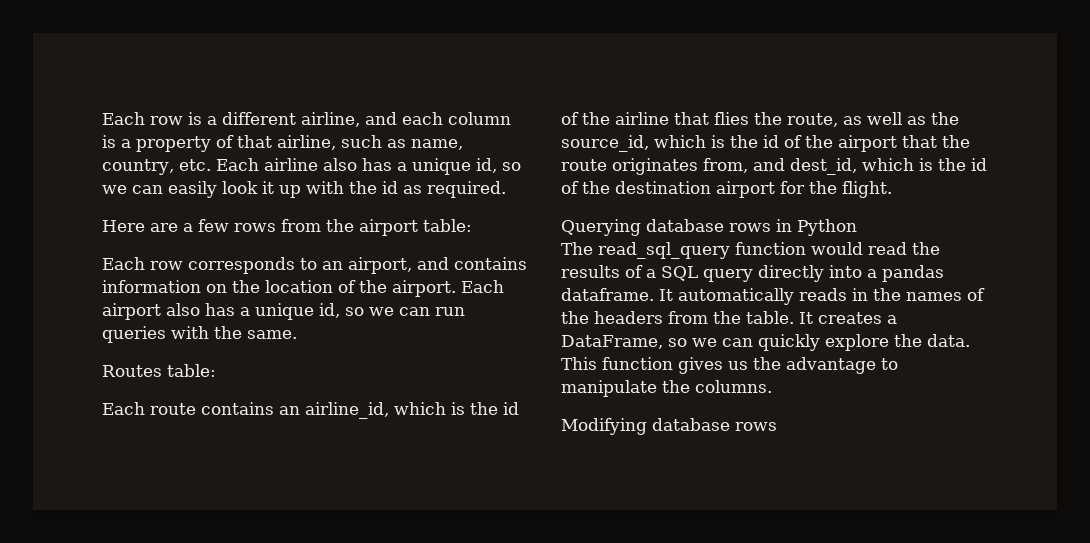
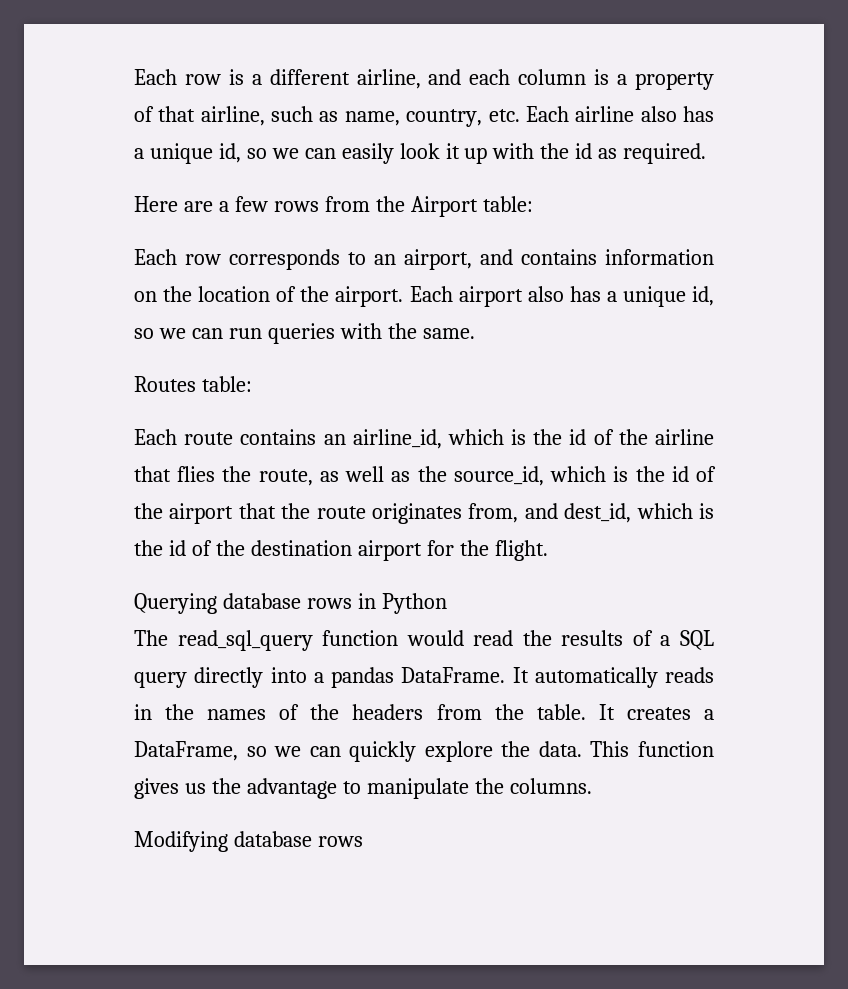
[359,219,418,236] airport -> [410,196,478,217] Airport
[561,288,654,301] dataframe. -> [401,667,506,683] DataFrame.

